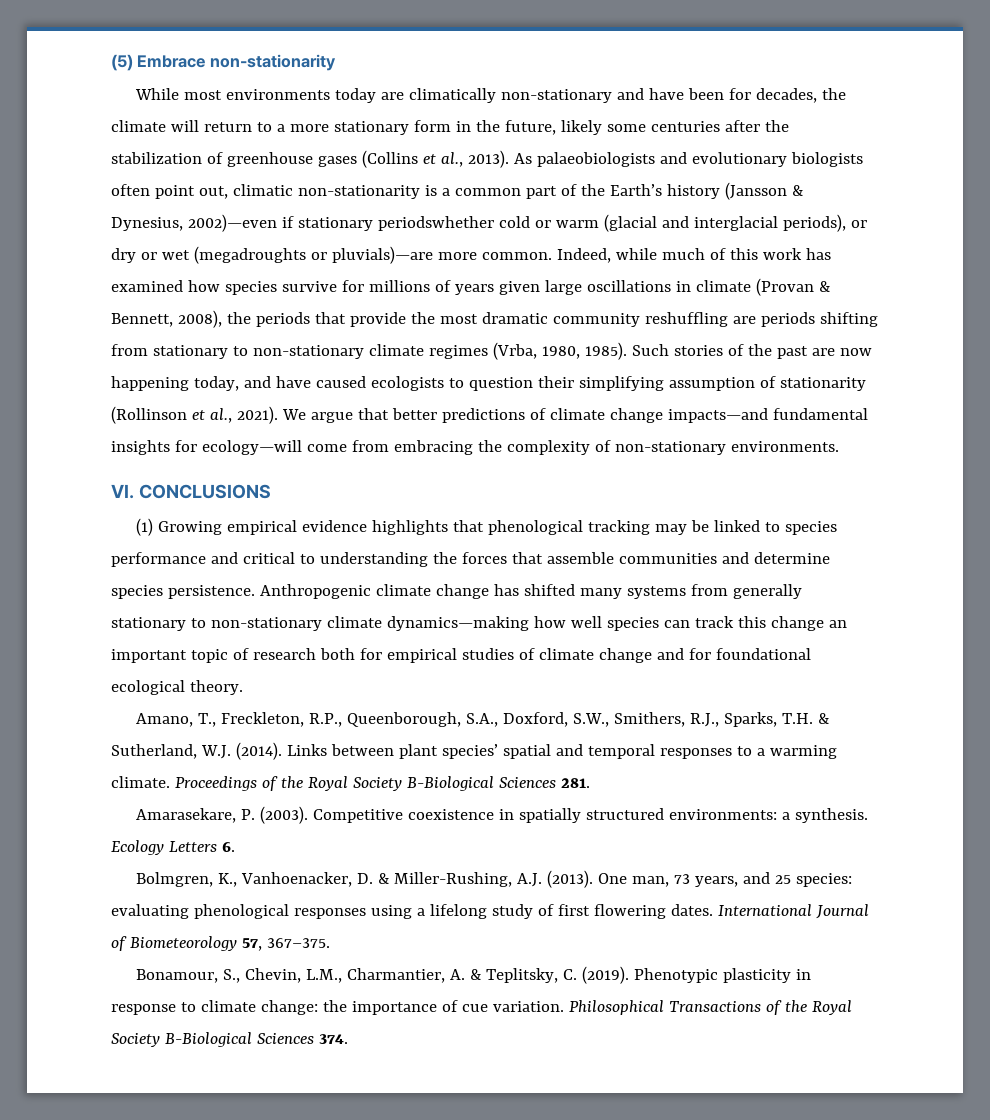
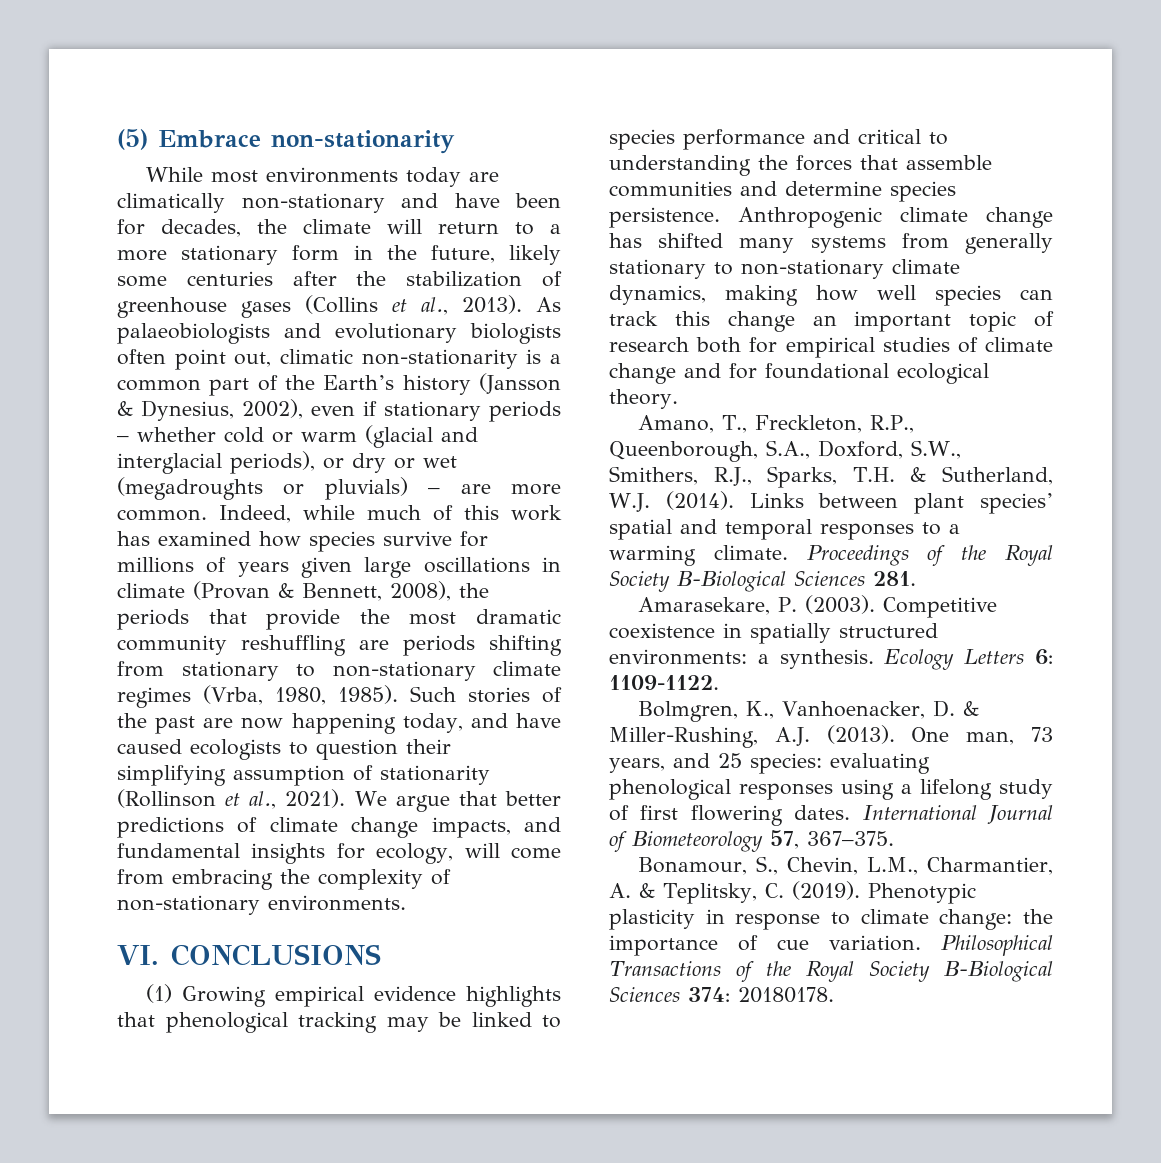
[187,214,494,232] 2002)—even if stationary periodswhether -> [242,399,561,422] [117,427,216,442] 2002), even if stationary periods – whether
[331,246,433,264] pluvials)—are -> [324,477,491,500] pluvials) – are
[667,408,768,423] impacts—and -> [431,817,561,838] impacts, and
[201,440,302,455] ecology—will -> [376,843,500,864] ecology, will
[386,616,529,631] dynamics—making -> [609,285,798,306] dynamics, making
[221,842,235,852] 6. -> [1035,649,1053,665] [609,675,719,690] 6: 1109-1122.
[318,1034,348,1044] 374. -> [688,987,834,1003] 374: 20180178.

